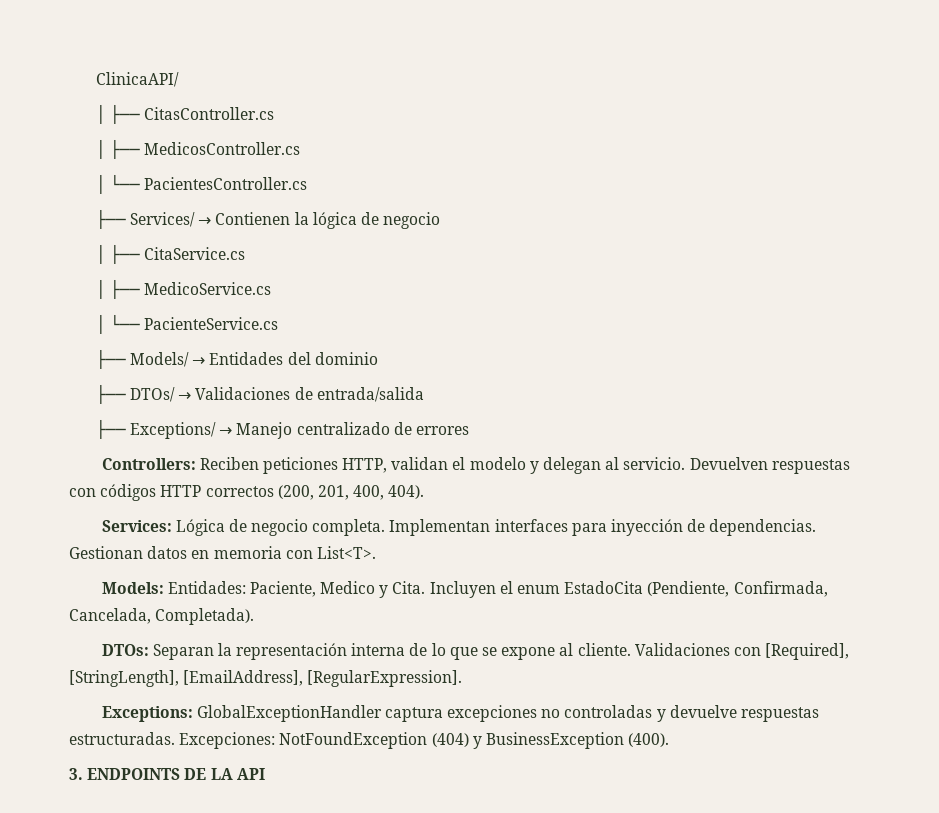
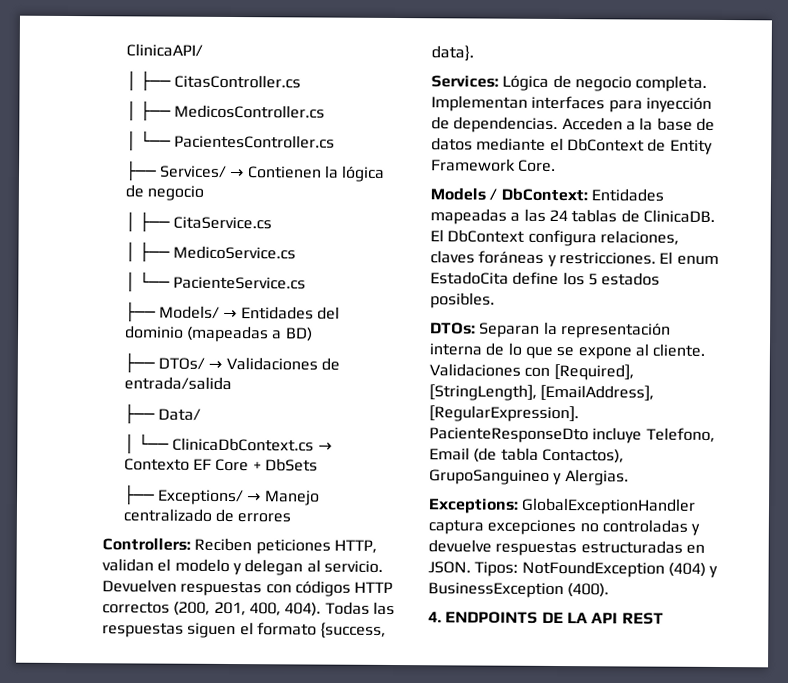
(378, 358) none -> [185,325,313,343] (mapeadas a BD)
(424, 394) none -> [123,403,201,424] [123,433,332,454] [123,458,318,472] // ├── Data/ // │ └── ClinicaDbContext.cs → Contexto EF Core + DbSets
(425, 492) none -> [324,601,395,616] [102,622,387,639] [431,45,474,62] Todas las respuestas siguen el formato {success, data}.
[69,546,376,559] [101,581,828,598] [69,608,255,625] Gestionan datos en memoria con List<T>. // Models: Entidades: Paciente, Medico y Cita. Incluyen el enum EstadoCita (Pendiente, Confirmada, Cancelada, Completada). -> [561,117,715,131] [431,137,713,155] [431,158,557,172] [430,187,664,202] [430,208,715,225] [430,229,679,247] [430,250,719,267] [430,271,661,286] [430,292,495,309] Acceden a la base de datos mediante el DbContext de Entity Framework Core. // Models / DbContext: Entidades mapeadas a las 24 tablas de ClinicaDB. El DbContext configura relaciones, claves foráneas y restricciones. El enum EstadoCita define los 5 estados posibles.
(463, 678) none -> [429,427,715,444] [429,447,624,464] [429,469,629,486] PacienteResponseDto incluye Telefono, Email (de tabla Contactos), GrupoSanguineo y Alergias.
[69,732,276,749] estructuradas. Excepciones: -> [580,540,705,554] [428,561,519,577] estructuradas en JSON. Tipos:
[69,768,83,780] 3. -> [428,611,442,623] 4.
(265, 774) none -> [621,612,664,625] REST

